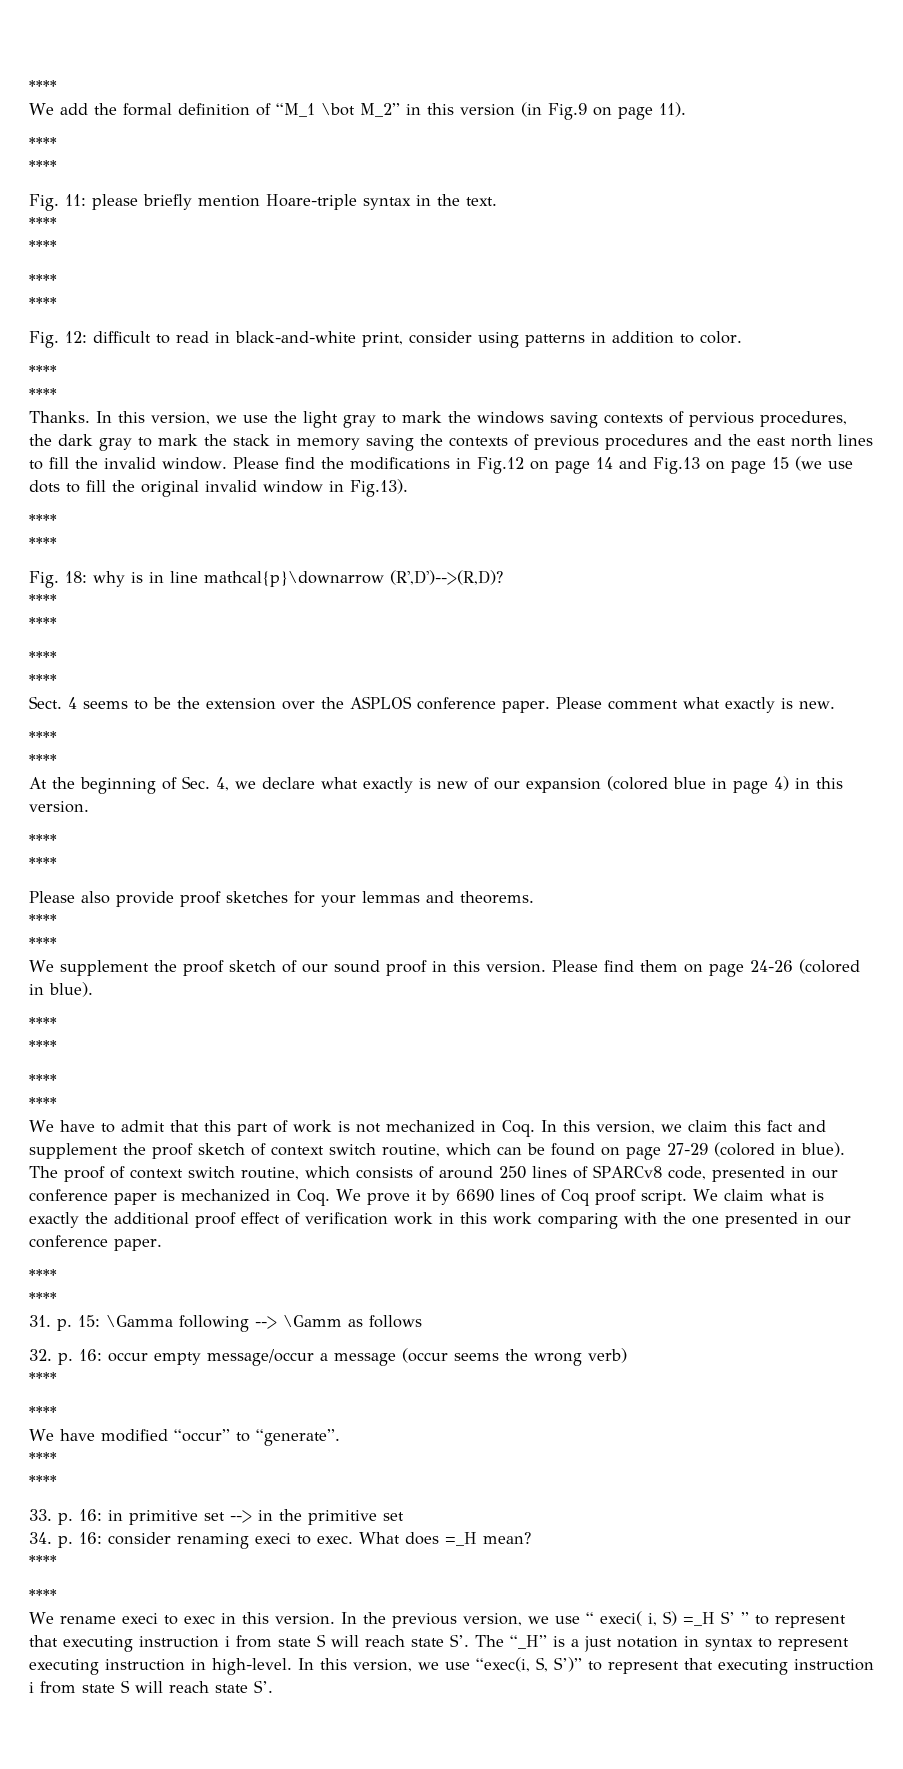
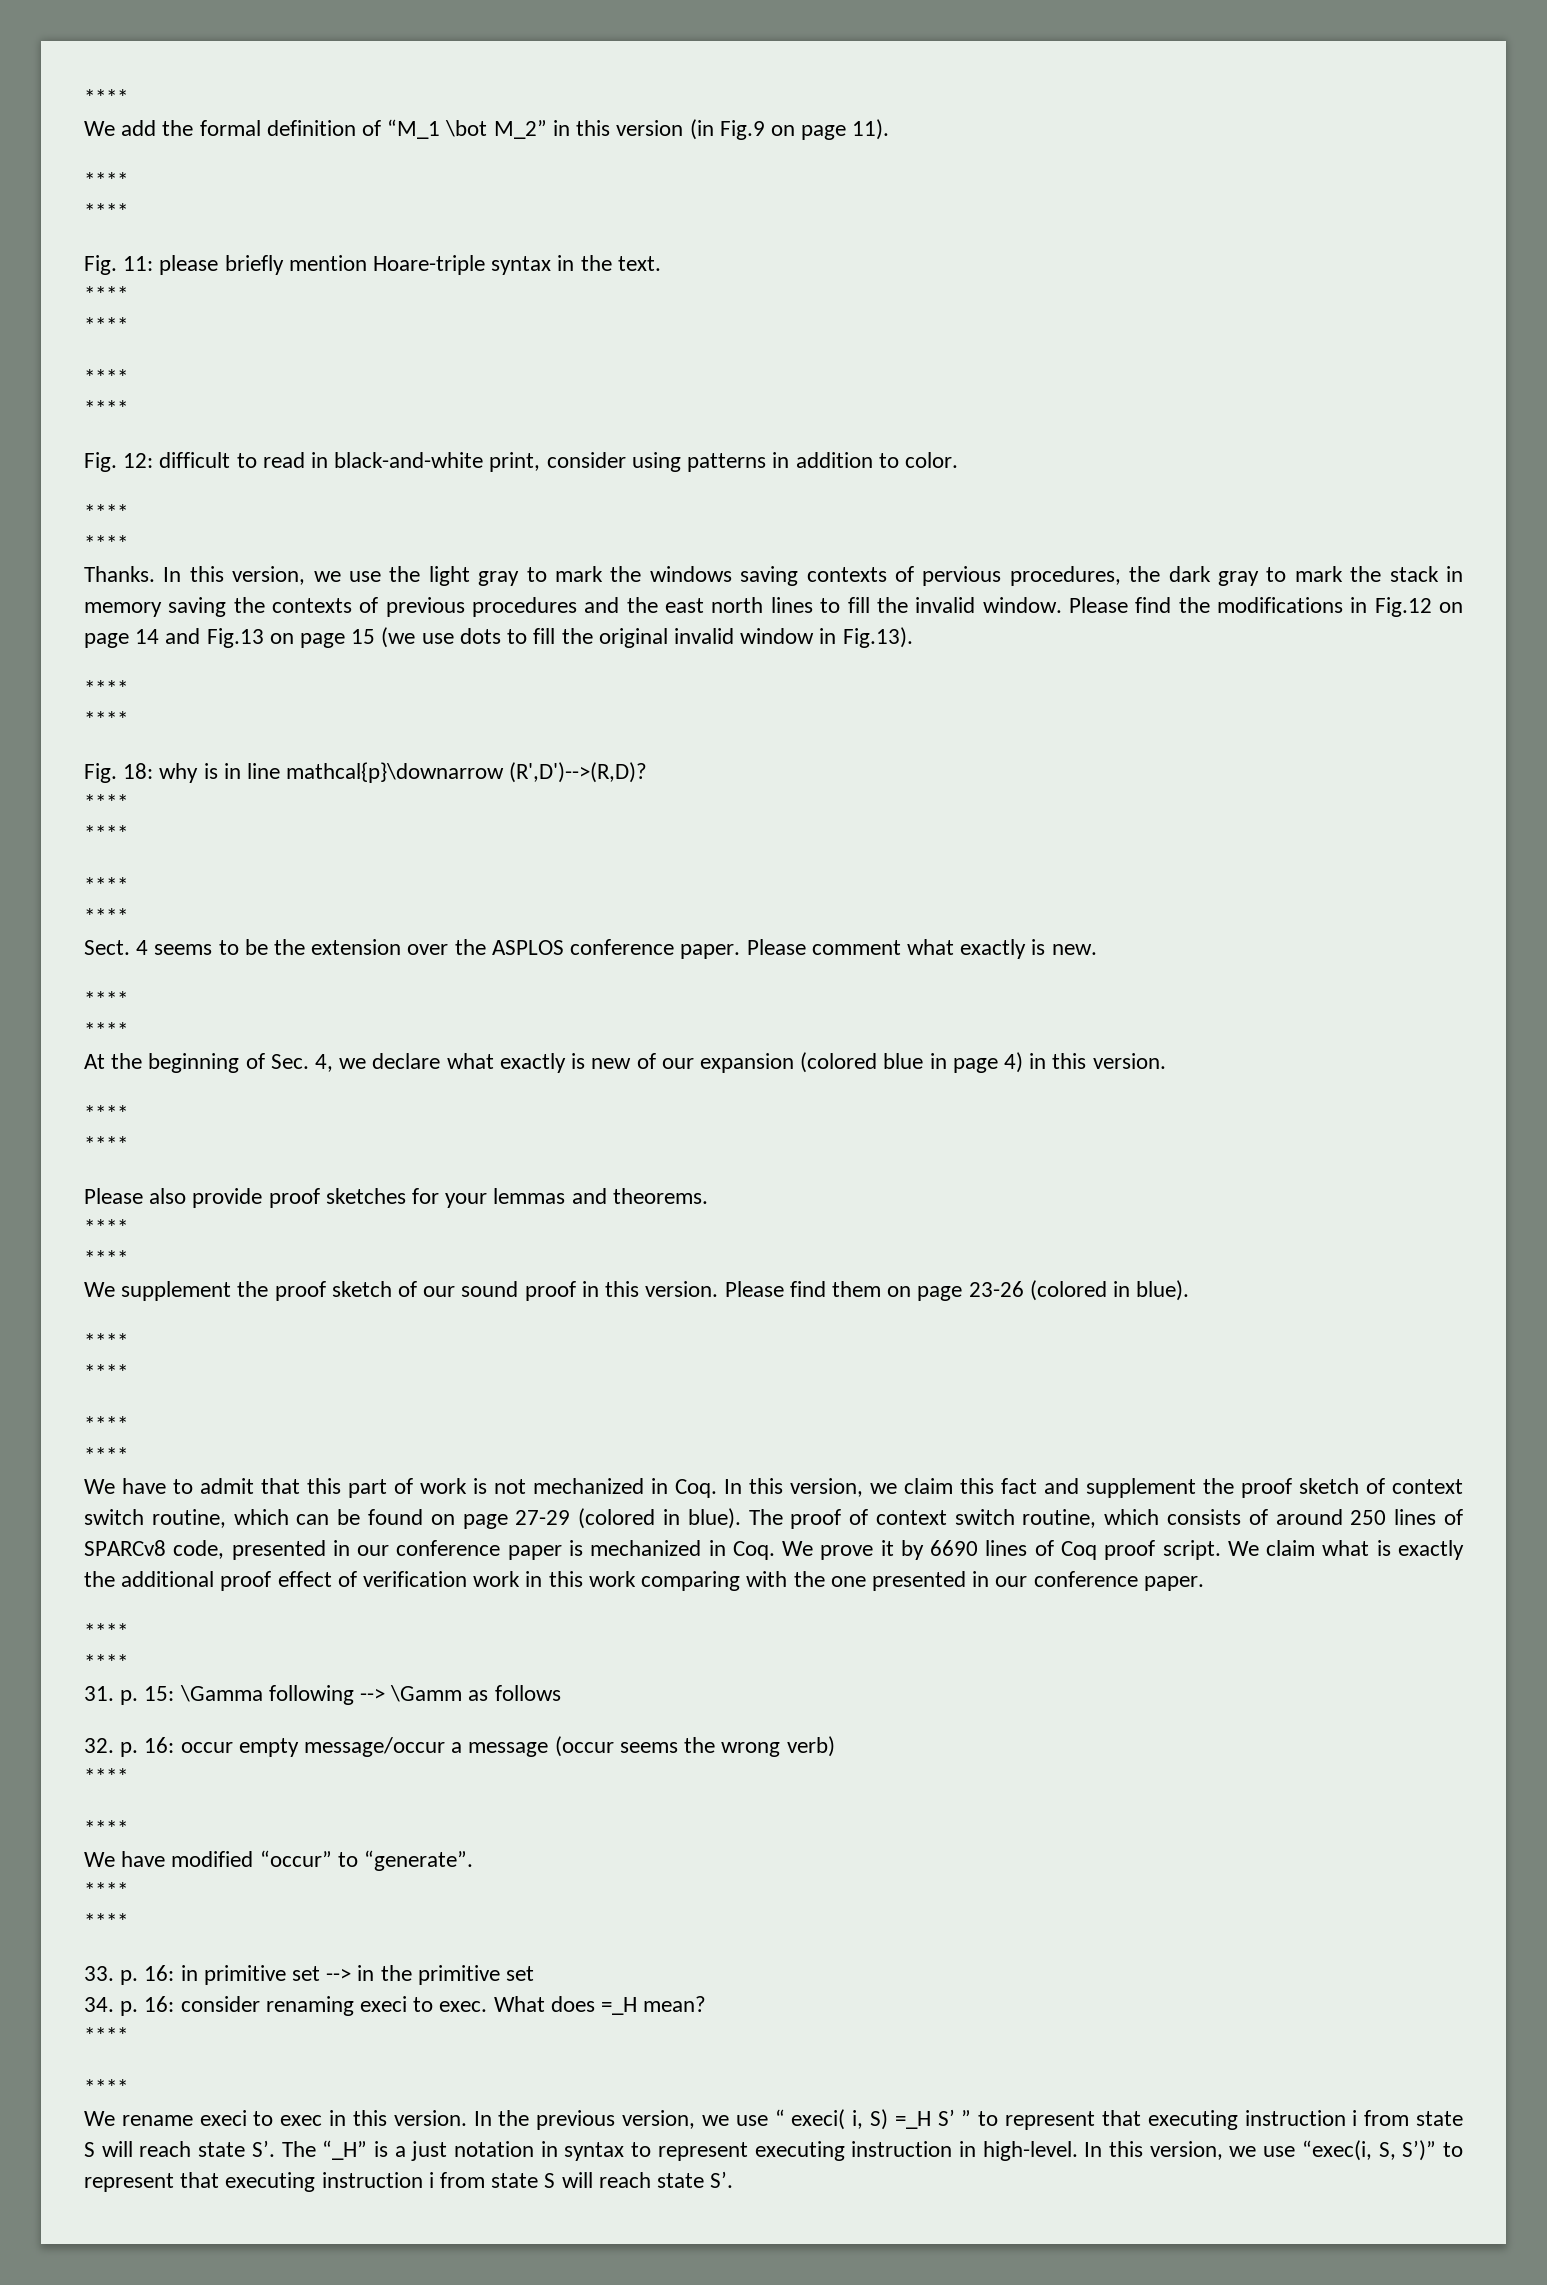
[749,960,793,972] 24-26 -> [968,1281,1024,1297] 23-26

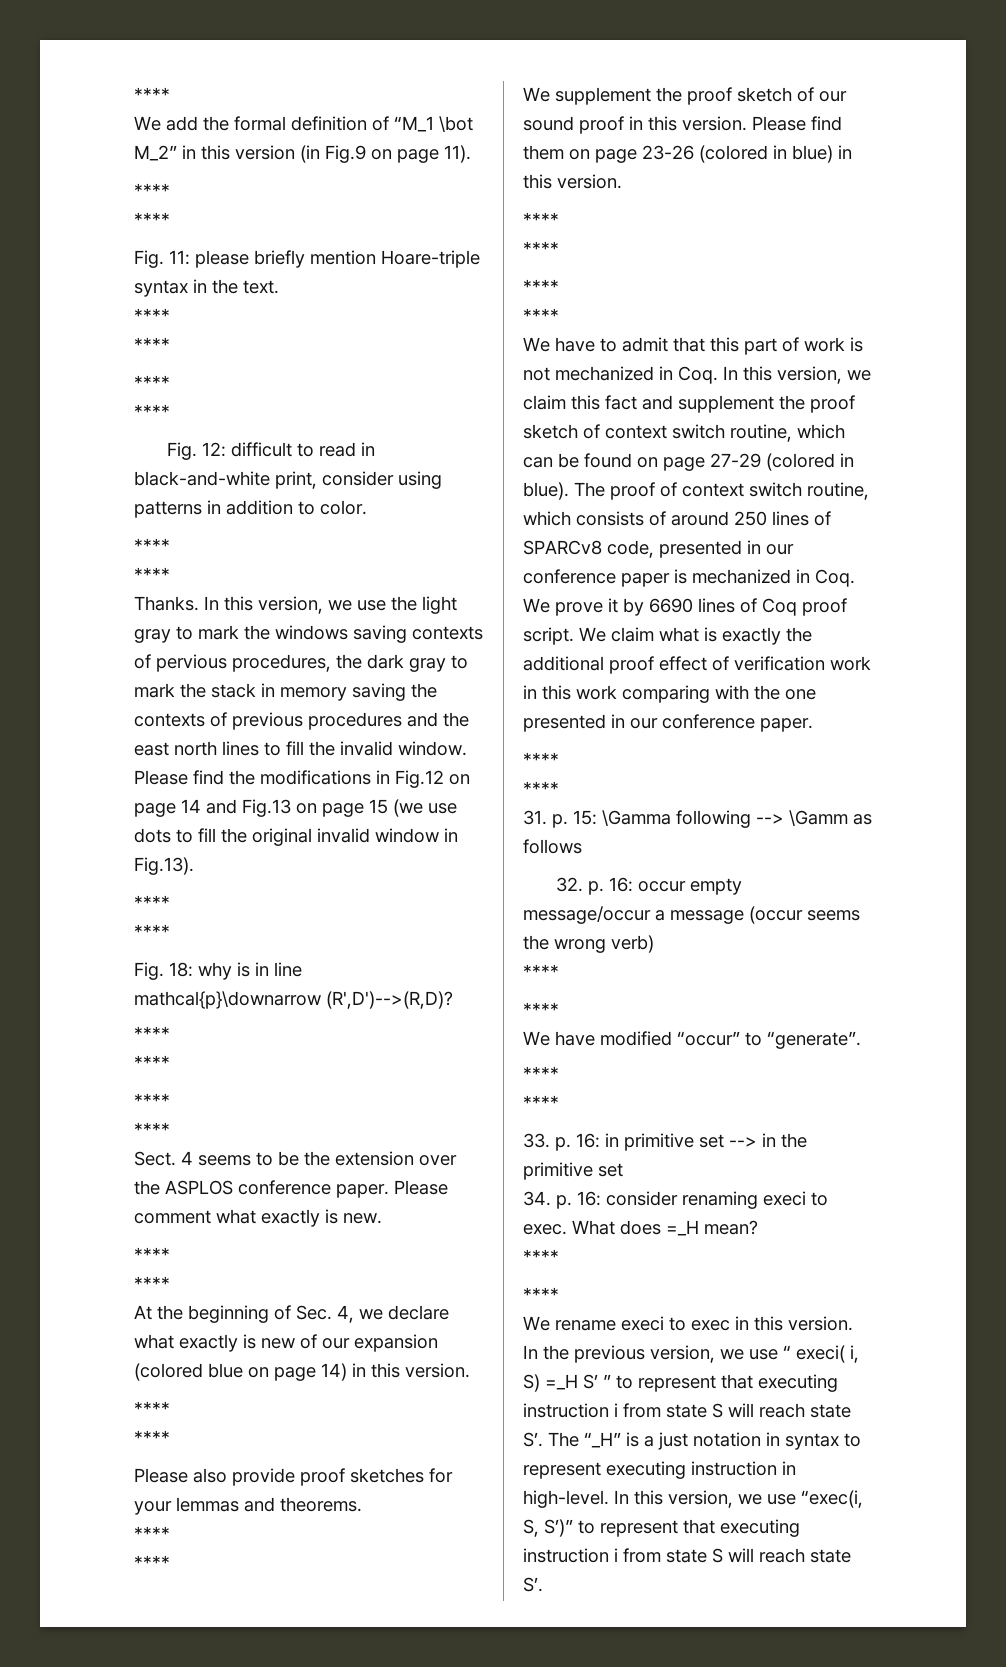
[929,1052,1023,1073] in page 4) -> [248,1363,347,1381] on page 14)
[1136,1280,1190,1301] blue). -> [792,145,852,163] [523,174,622,189] blue) in this version.

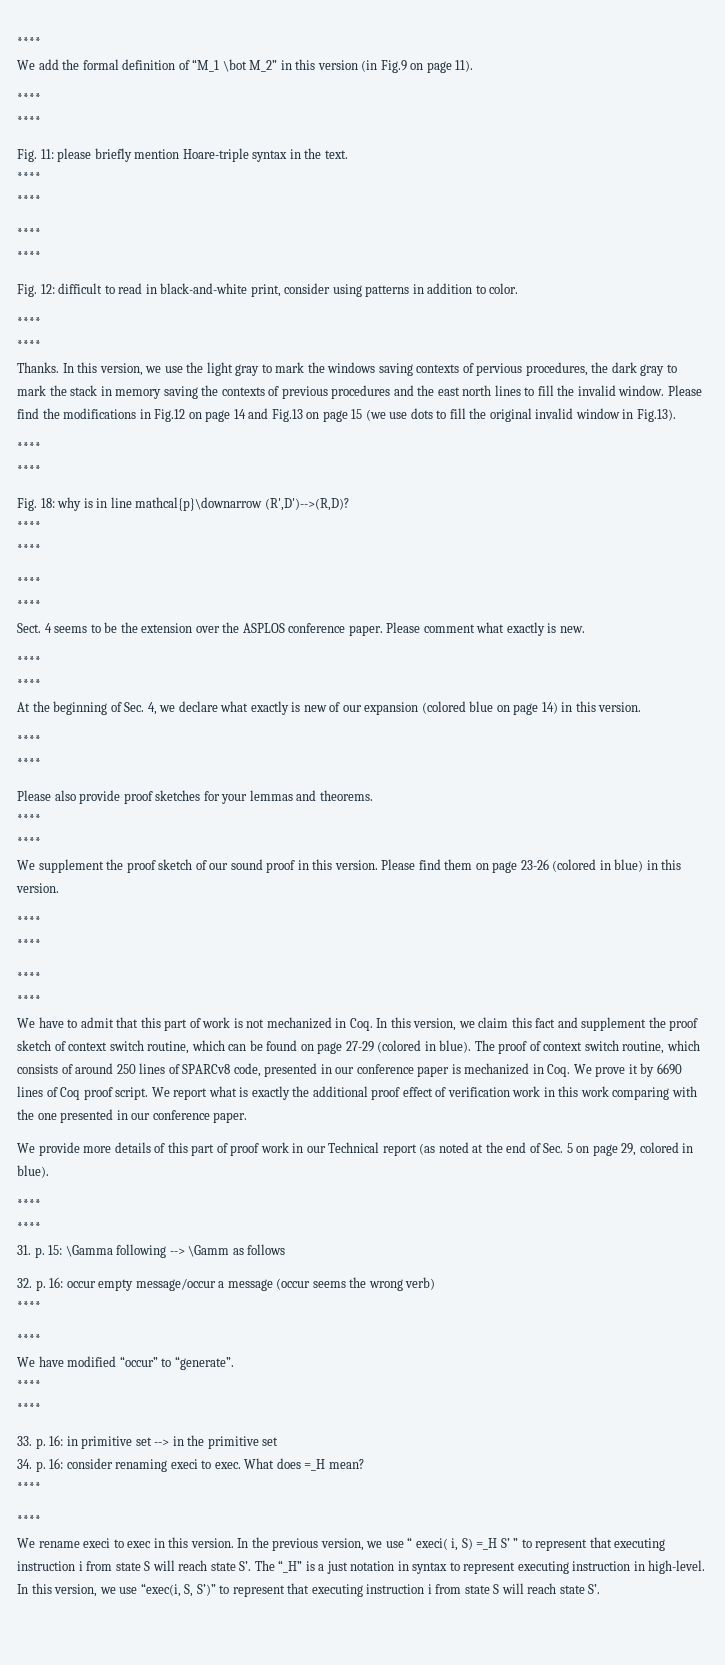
[611,627,654,642] claim -> [173,1088,208,1100] report
(813, 725) none -> [17,1142,694,1156] [17,1165,49,1178] // We provide more details of this part of proof work in our Technical report (as noted at the end of Sec. 5 on page 29, colored in blue).

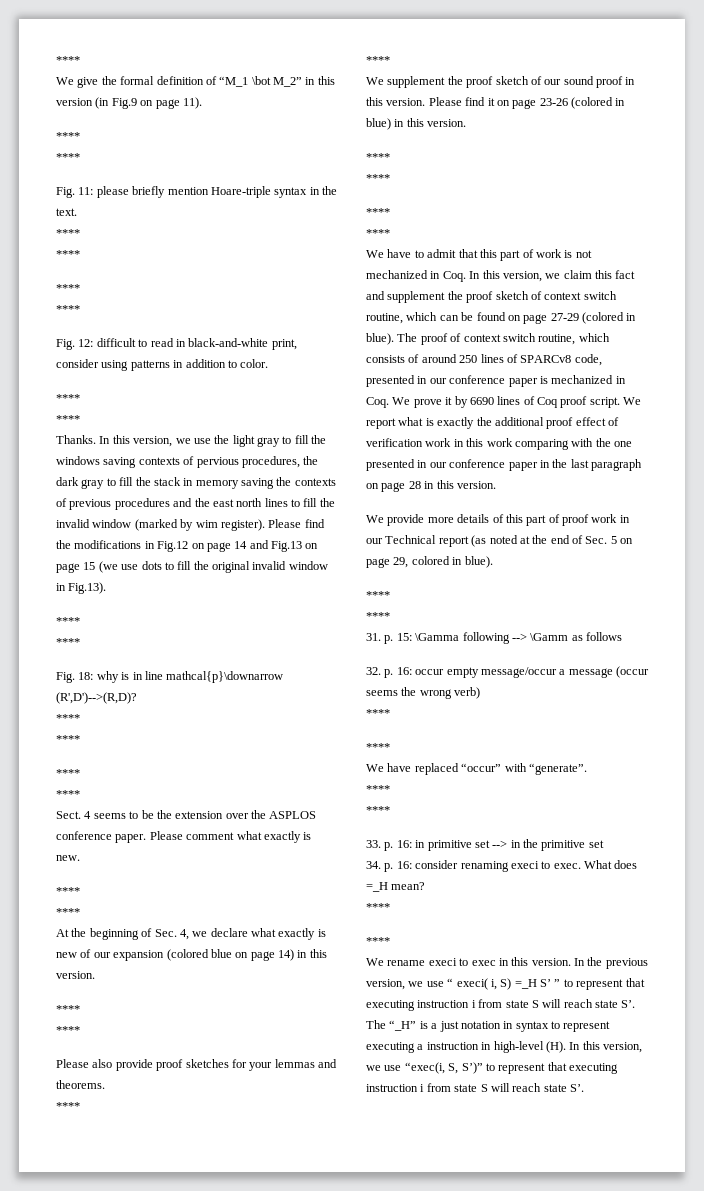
[17,37,41,47] [17,59,59,70] **** // We add -> [56,56,80,64] [56,77,99,88] **** // We give
[275,362,305,373] mark -> [294,435,309,444] fill
[17,385,46,396] mark -> [119,477,134,486] fill
[618,385,665,396] window. -> [92,519,265,531] window (marked by wim register).
[444,859,473,870] them -> [487,98,495,106] it
[213,1112,248,1123] paper. -> [508,459,642,471] [366,480,496,492] paper in the last paragraph on page 28 in this version.
[67,1356,172,1367] modified “occur” to -> [414,763,527,775] replaced “occur” with
(569, 1567) none -> [417,1044,424,1050] a
[648,1560,706,1574] high-level. -> [493,1041,566,1053] high-level (H).

